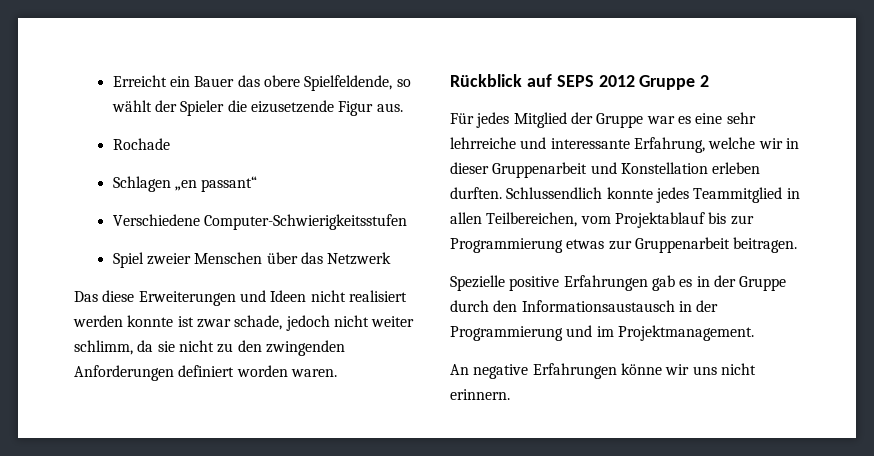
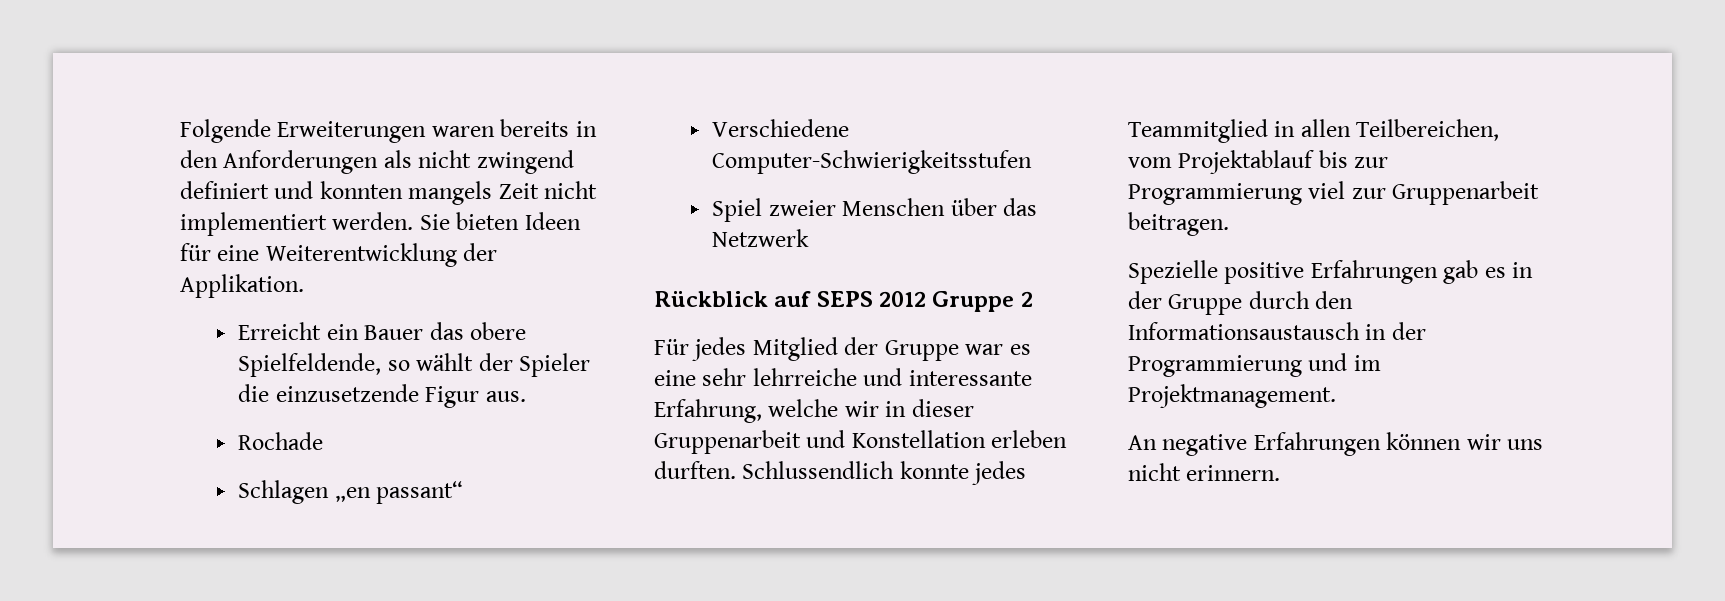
(112, 81) none -> [180,119,597,143] [180,150,574,174] [180,181,598,205] [180,212,581,236] [180,243,498,267] [180,274,304,298] Folgende Erweiterungen waren bereits in den Anforderungen als nicht zwingend definiert und konnten mangels Zeit nicht implementiert werden. Sie bieten Ideen für eine Weiterentwicklung der Applikation. //
[250,100,334,113] eizusetzende -> [275,384,419,402] einzusetzende
[74,290,407,306] [73,315,415,331] [74,340,345,356] [74,365,337,381] // Das diese Erweiterungen und Ideen nicht realisiert werden konnte ist zwar schade, jedoch nicht weiter schlimm, da sie nicht zu den zwingenden Anforderungen definiert worden waren. -> (810, 238) none
[566,239,605,249] etwas -> [1308,181,1346,199] viel
[620,363,662,375] könne -> [1386,432,1462,450] können

